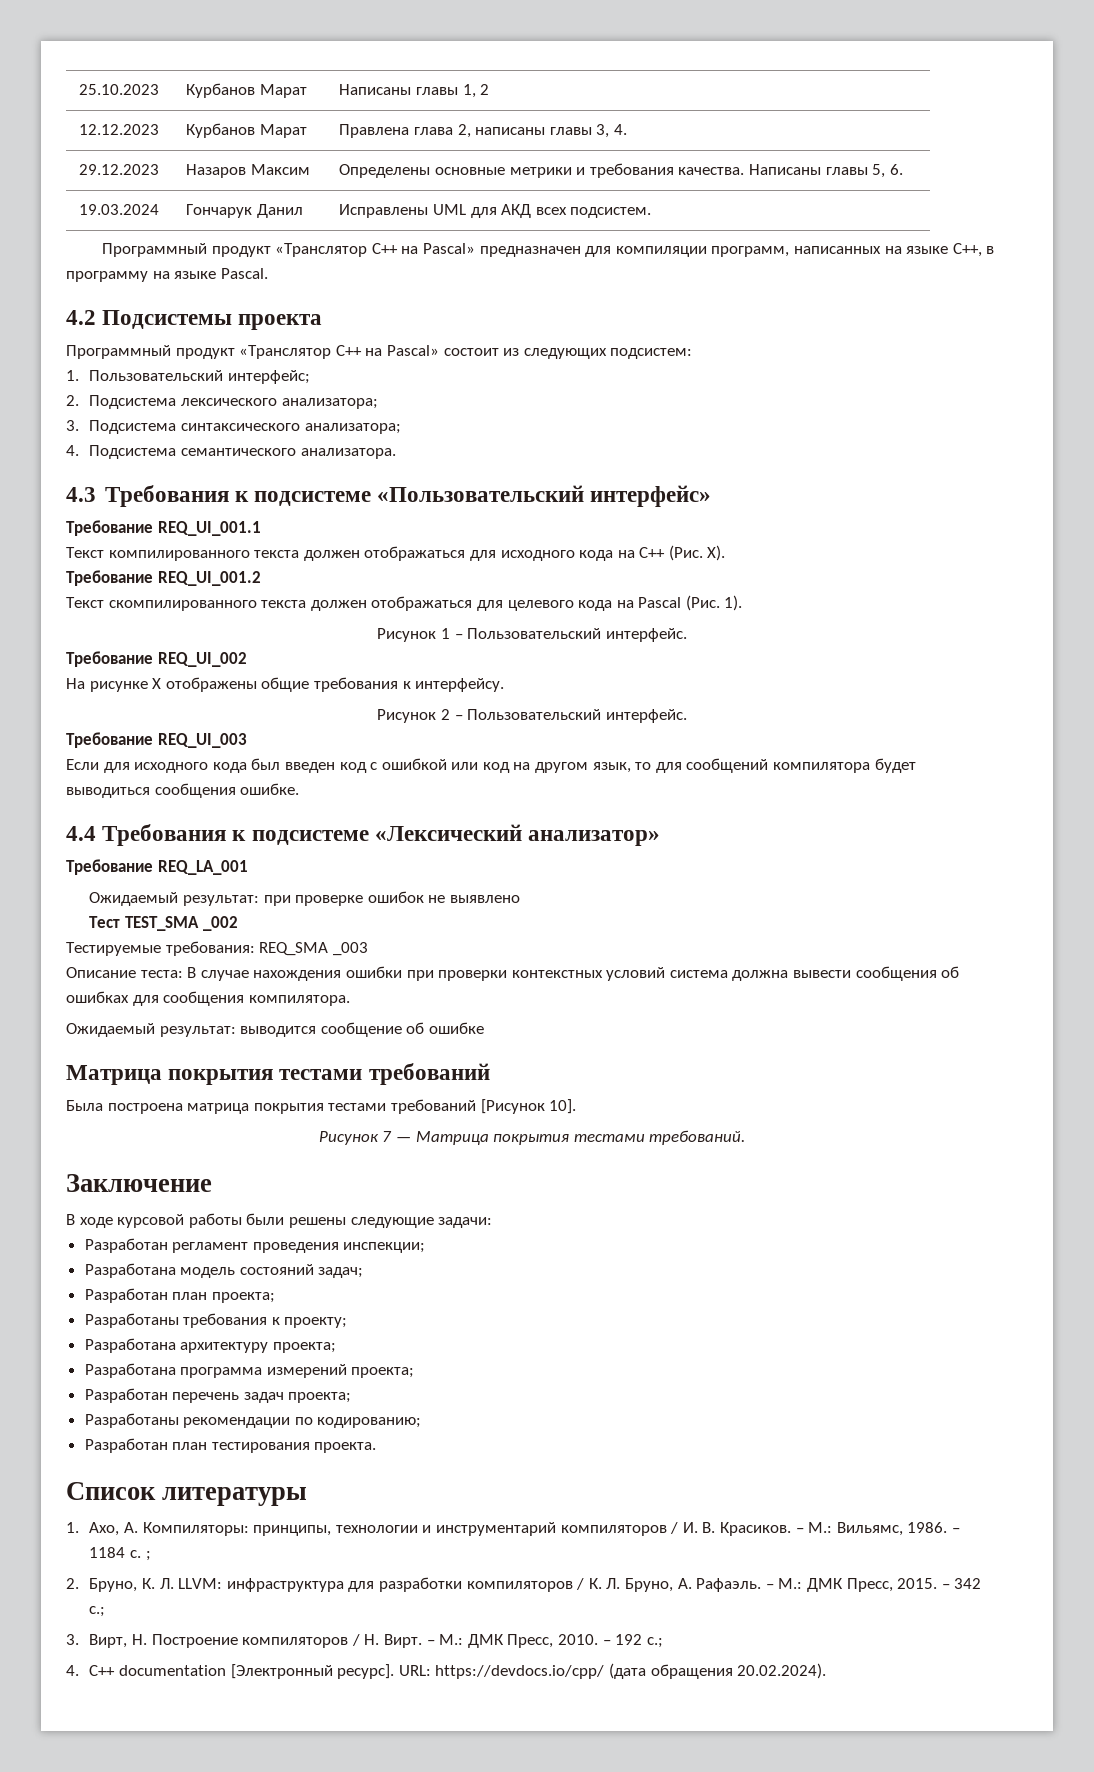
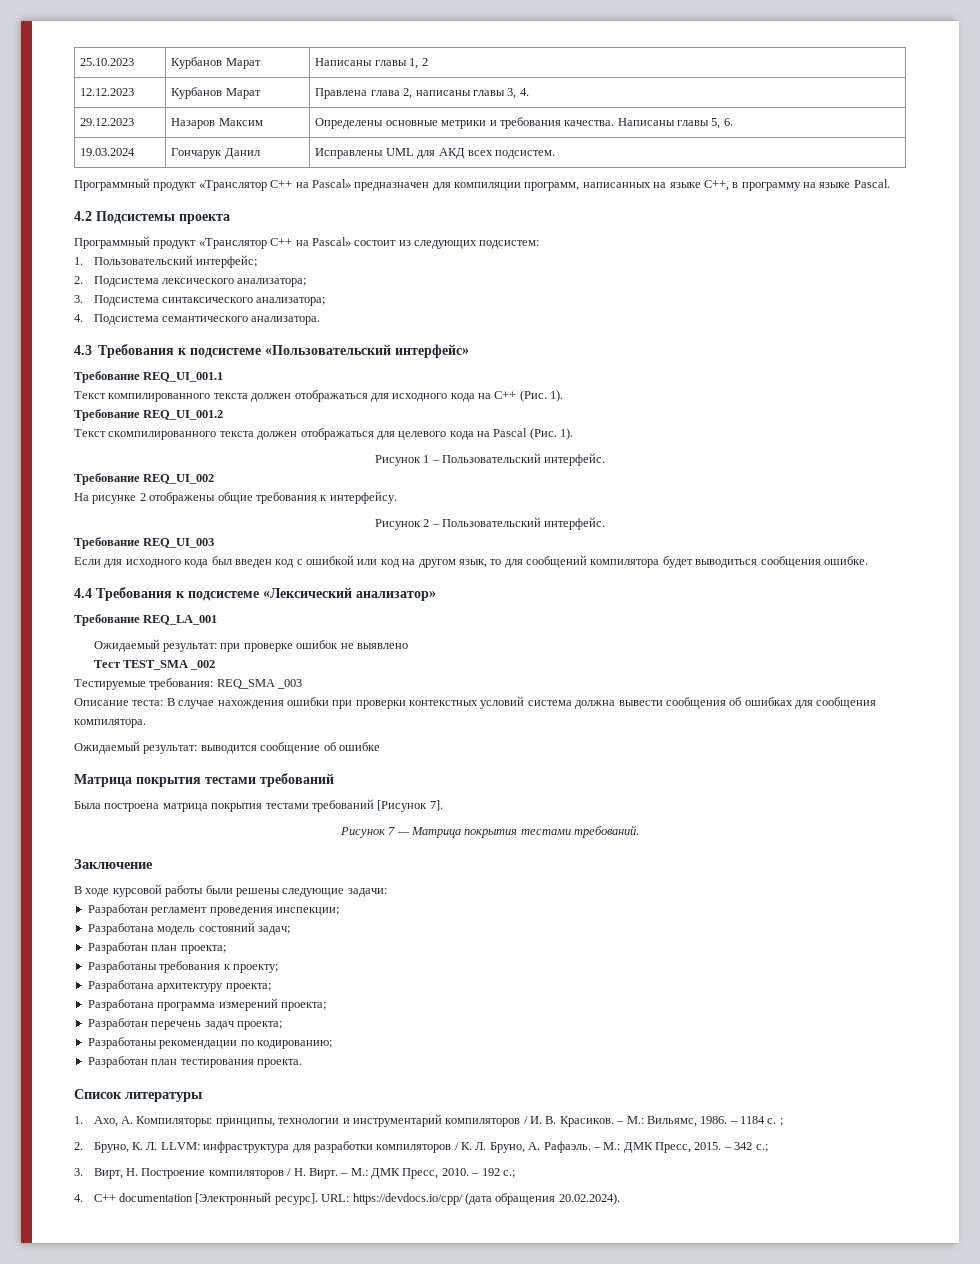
[707,545,726,561] X). -> [550,390,564,402] 1).
[152,678,162,689] X -> [139,493,146,501] 2
[549,1099,577,1114] 10]. -> [429,800,443,811] 7].

